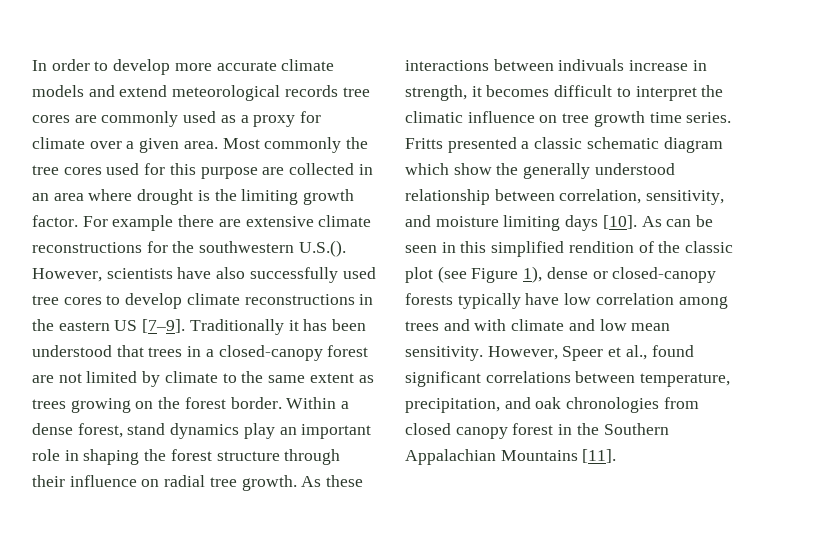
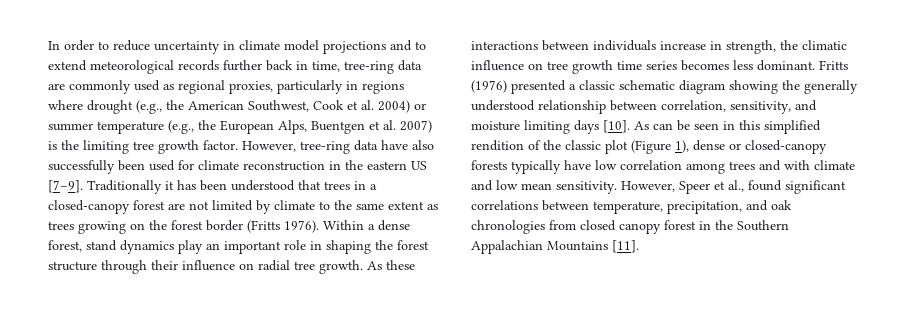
[113,59,335,75] [32,85,370,101] [32,111,322,127] [32,137,369,153] [32,163,373,179] [32,189,194,205] develop more accurate climate models and extend meteorological records tree cores are commonly used as a proxy for climate over a given area. Most commonly the tree cores used for this purpose are collected in an area where drought -> [113,40,426,54] [48,60,422,74] [48,80,404,94] [48,100,426,114] [48,120,432,134] reduce uncertainty in climate model projections and to extend meteorological records further back in time, tree-ring data are commonly used as regional proxies, particularly in regions where drought (e.g., the American Southwest, Cook et al. 2004) or summer temperature (e.g., the European Alps, Buentgen et al. 2007)
(299, 197) none -> [133,141,154,150] tree
[82,215,372,231] [32,240,346,257] [32,267,376,283] [32,293,355,309] For example there are extensive climate reconstructions for the southwestern U.S.(). However, scientists have also successfully used tree cores to develop climate reconstructions -> [242,140,434,154] [48,160,325,174] However, tree-ring data have also successfully been used for climate reconstruction
[230,397,282,409] border. -> [206,220,319,233] border (Fritts 1976).
[558,59,625,71] indivuals -> [593,40,656,51] individuals
[471,85,697,101] it becomes difficult to interpret -> (776, 47) none
[686,112,732,123] [405,138,443,149] series. Fritts -> [646,60,848,71] [471,80,507,93] series becomes less dominant. Fritts (1976)
[405,163,492,175] which show -> [729,80,778,94] showing
[437,266,519,283] (see Figure -> [631,140,671,154] (Figure

